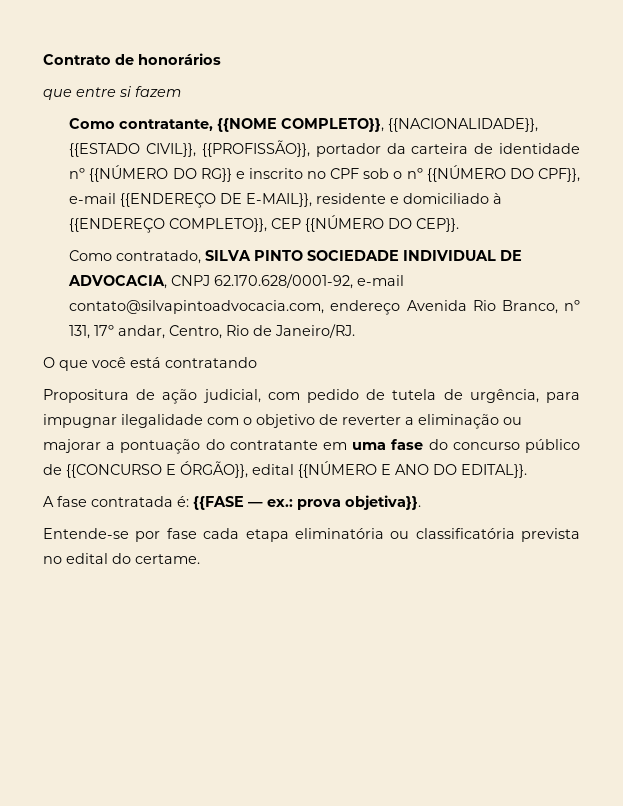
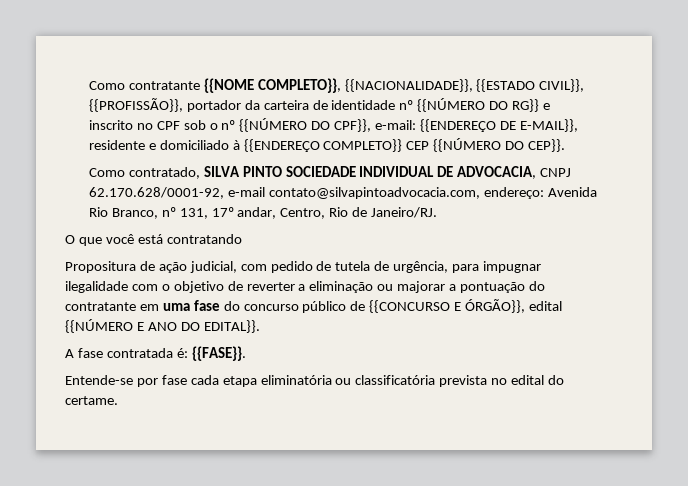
[43,53,221,65] [43,86,181,100] [69,118,214,131] Contrato de honorários // que entre si fazem // Como contratante, -> [88,81,200,90] Como contratante
[69,193,117,204] e-mail -> [375,120,417,130] e-mail:
[169,218,268,232] COMPLETO}}, -> [323,139,403,152] COMPLETO}}
[330,300,401,315] endereço -> [483,187,544,199] endereço:
[193,495,421,510] {{FASE — ex.: prova objetiva}}. -> [191,346,246,361] {{FASE}}.

